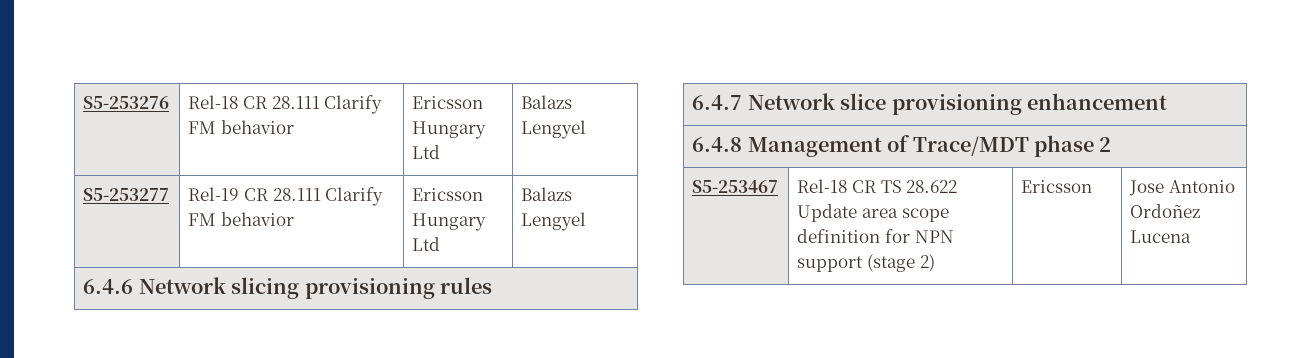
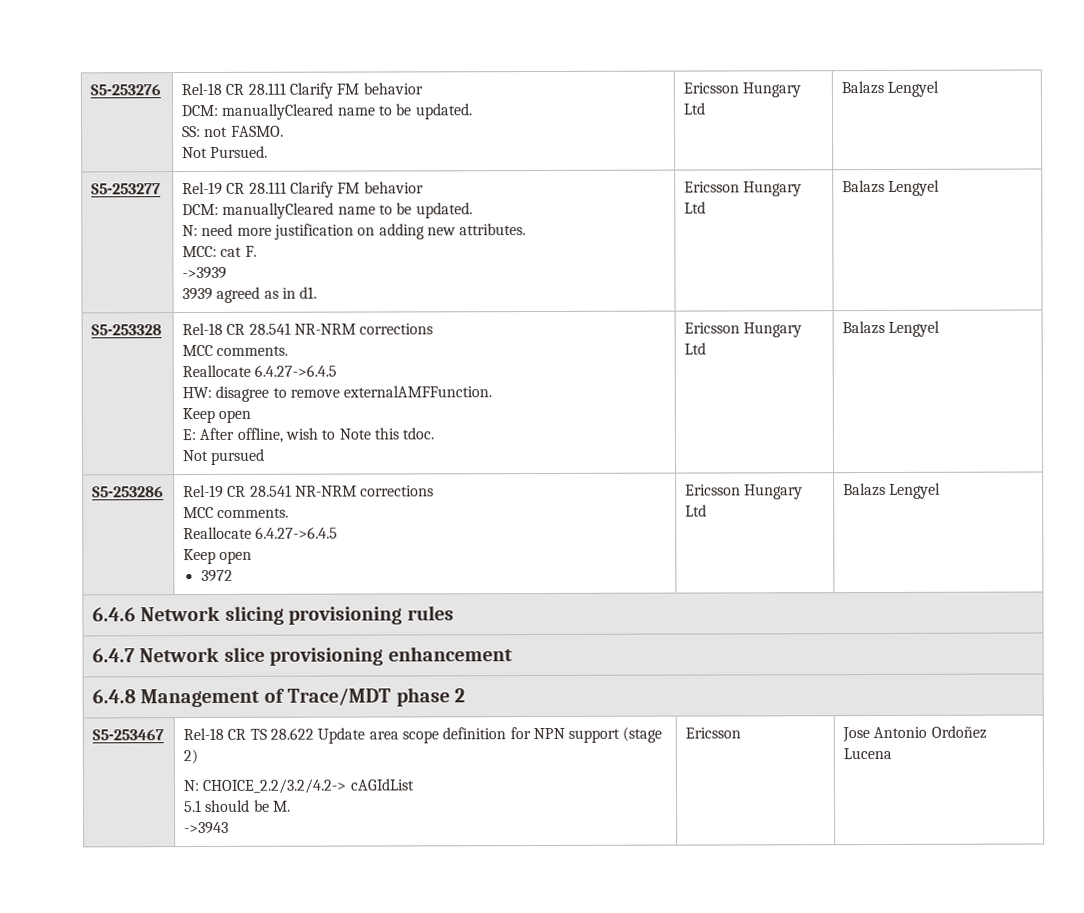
(294, 127) none -> [180,103,472,120] [181,125,284,138] [181,145,269,159] // DCM: manuallyCleared name to be updated. // SS: not FASMO. // Not Pursued.
(294, 219) none -> [181,202,473,219] [181,223,527,240] [181,245,257,258] [181,266,227,280] [181,286,318,303] [683,181,803,197] [683,201,706,214] [841,179,941,196] [90,324,162,336] [181,322,434,336] [181,344,289,357] [181,364,338,378] [181,385,493,402] [181,407,252,424] [181,427,435,443] [181,448,266,465] [683,322,803,338] [683,342,706,355] [841,320,941,337] [91,486,164,498] [182,484,435,499] [182,506,290,519] [182,526,339,540] [182,548,253,565] [200,569,233,583] // DCM: manuallyCleared name to be updated. // N: need more justification on adding new attributes. // MCC: cat F. // ->3939 // 3939 agreed as in d1. | Ericsson Hungary Ltd | Balazs Lengyel // S5-253328 | Rel-18 CR 28.541 NR-NRM corrections // MCC comments. // Reallocate 6.4.27->6.4.5 // HW: disagree to remove externalAMFFunction. // Keep open // E: After offline, wish to Note this tdoc. // Not pursued | Ericsson Hungary Ltd | Balazs Lengyel // S5-253286 | Rel-19 CR 28.541 NR-NRM corrections // MCC comments. // Reallocate 6.4.27->6.4.5 // Keep open // 3972
(935, 263) none -> [182,778,414,795] [183,799,291,813] [183,821,229,835] // N: CHOICE_2.2/3.2/4.2-> cAGIdList // 5.1 should be M. // ->3943

